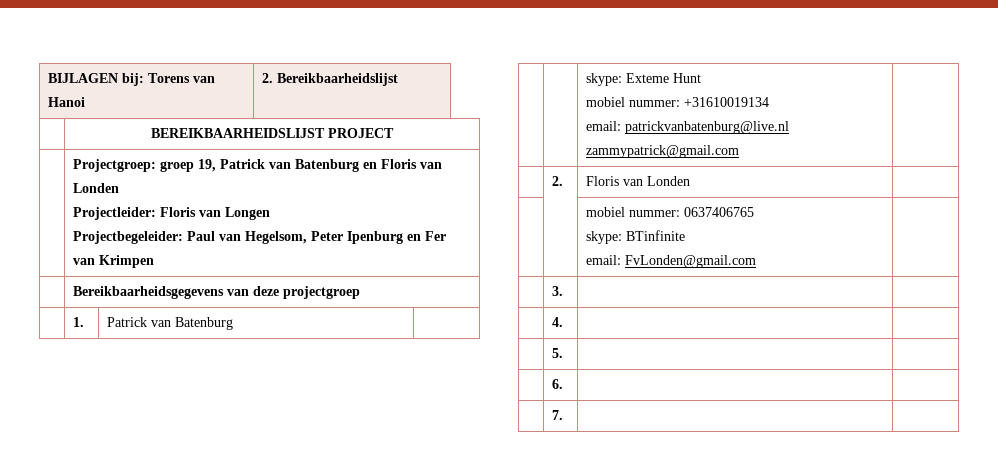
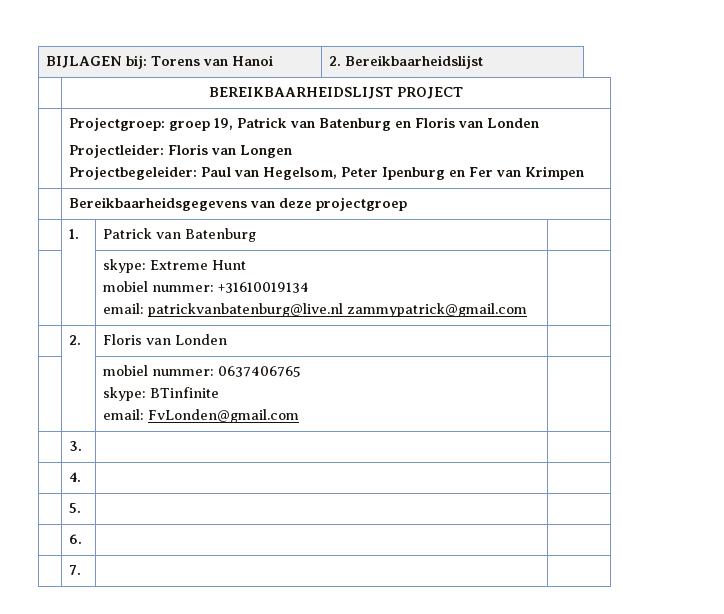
[626,73,670,83] Exteme -> [149,260,208,270] Extreme

